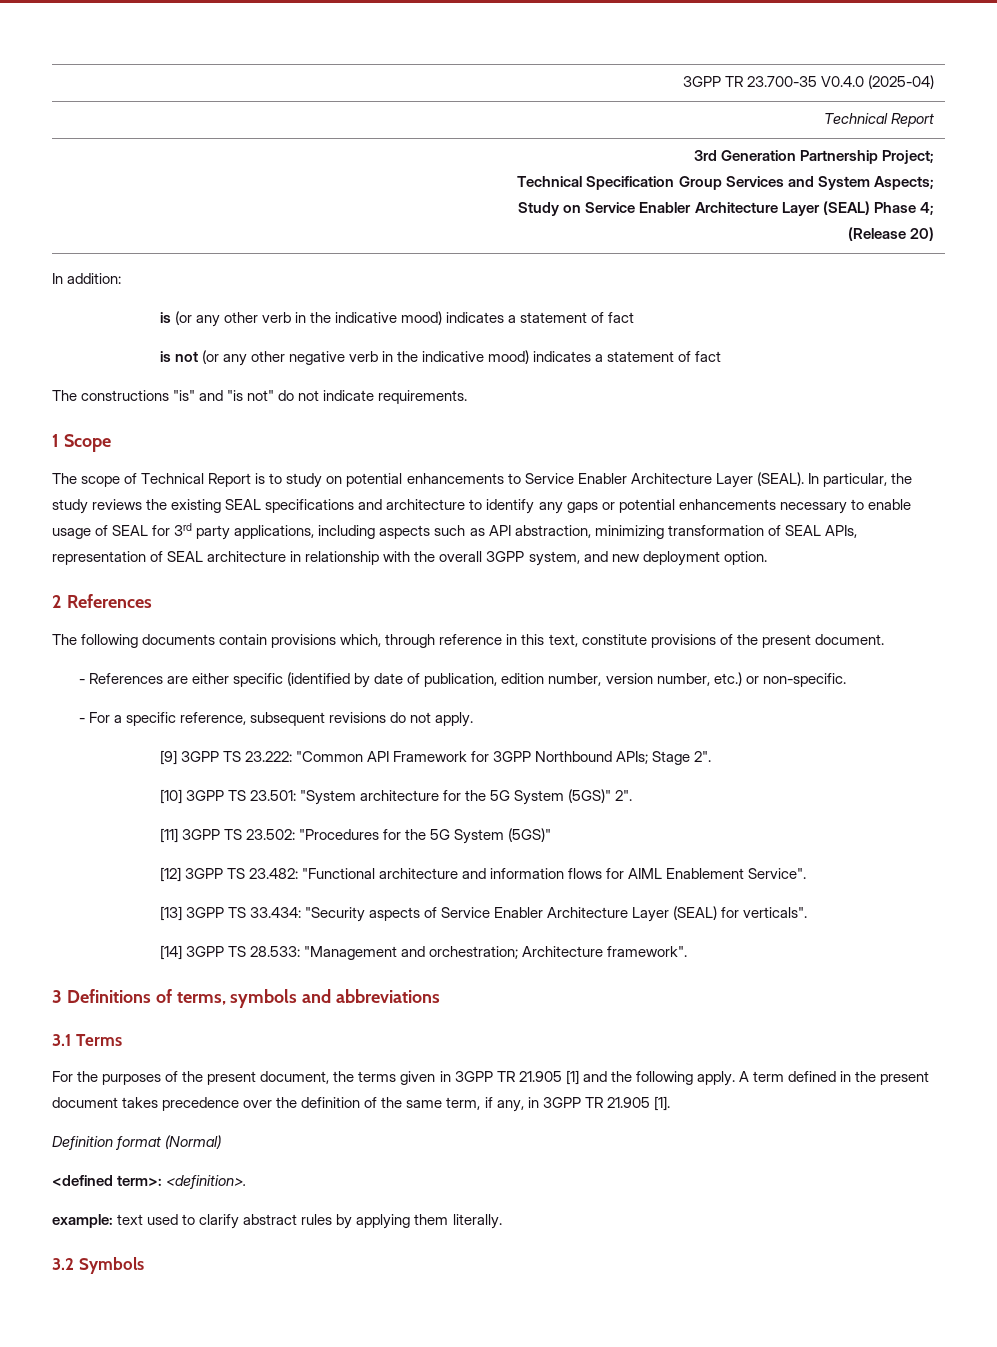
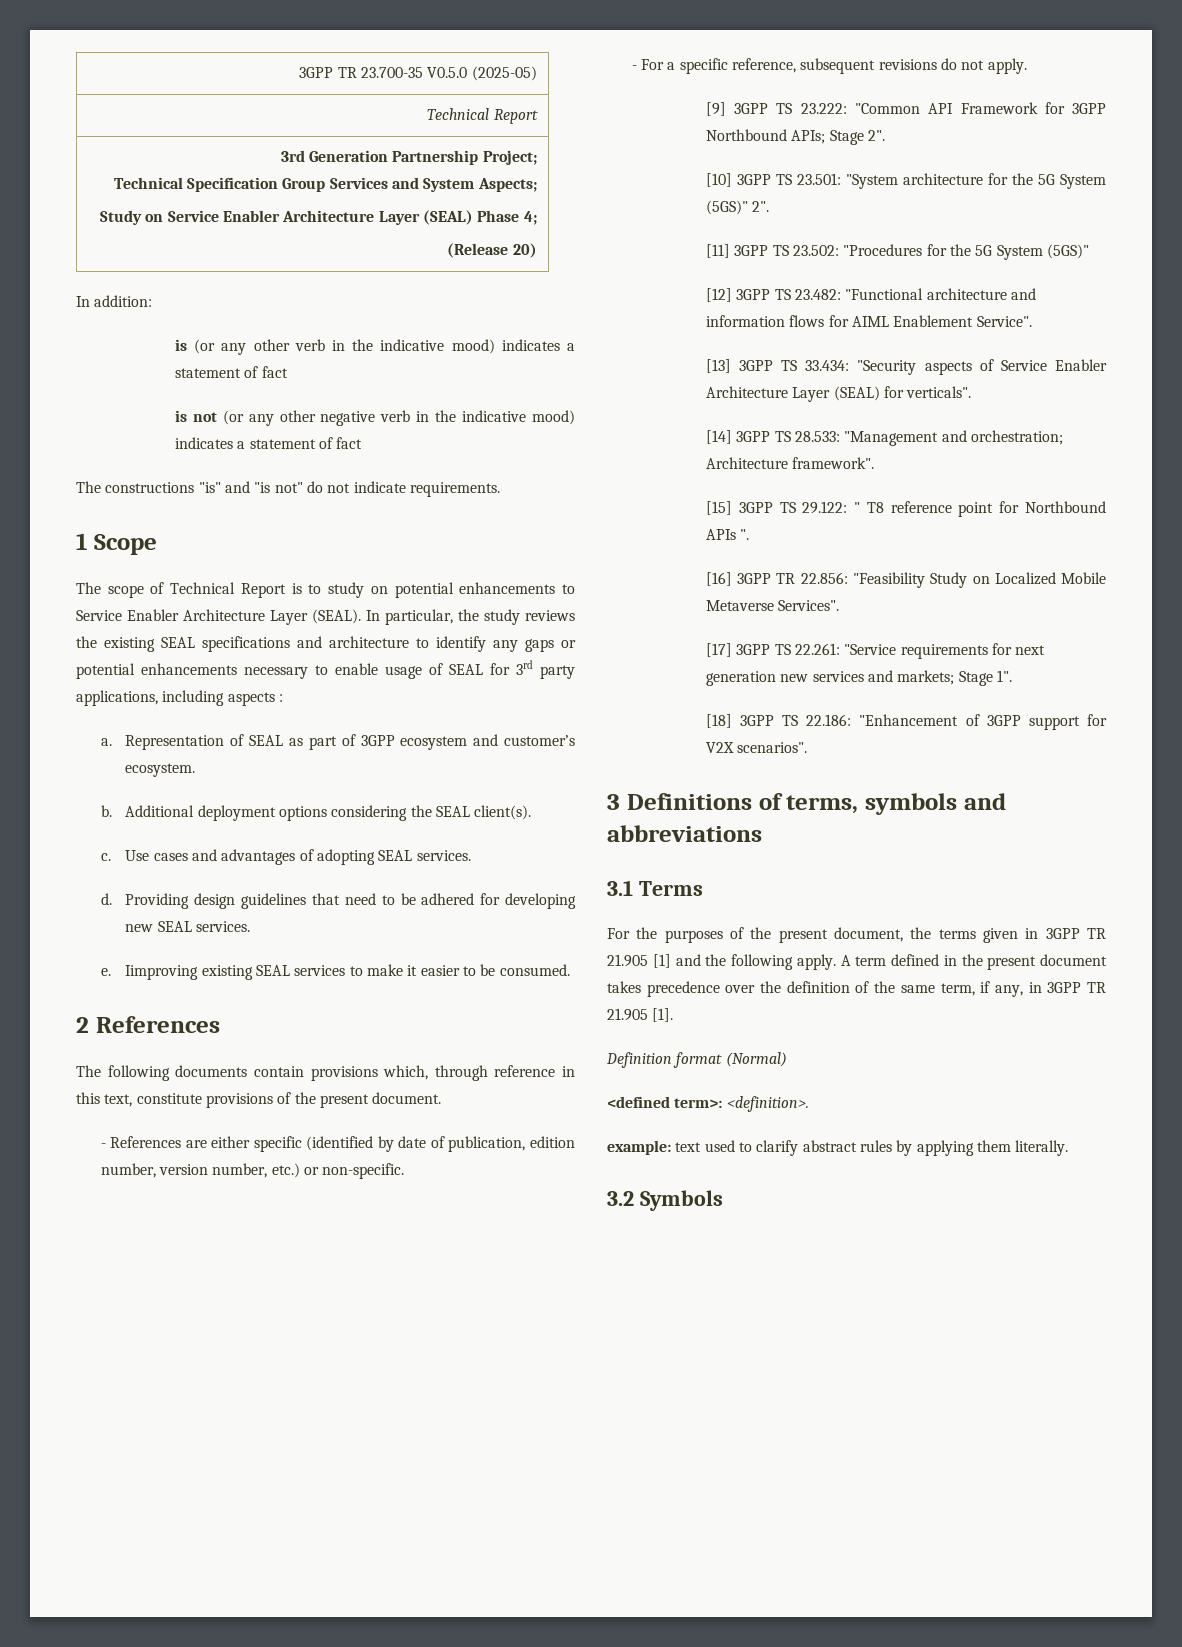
[820,75,934,89] V0.4.0 (2025-04) -> [427,66,537,81] V0.5.0 (2025-05)
[434,525,857,539] [52,551,767,566] such as API abstraction, minimizing transformation of SEAL APIs, representation of SEAL architecture in relationship with the overall 3GPP system, and new deployment option. -> [278,694,283,702] [100,734,575,750] [125,763,196,777] [100,805,532,821] [100,849,471,865] [100,893,577,909] [125,921,251,932] [100,964,570,980] : // a. Representation of SEAL as part of 3GPP ecosystem and customer’s ecosystem. // b. Additional deployment options considering the SEAL client(s). // c. Use cases and advantages of adopting SEAL services. // d. Providing design guidelines that need to be adhered for developing new SEAL services. // e. Iimproving existing SEAL services to make it easier to be consumed.
(688, 951) none -> [705,501,1106,517] [705,529,750,540] [705,572,1106,588] [705,600,840,611] [705,643,1046,659] [705,670,1012,686] [705,714,1107,730] [705,742,808,753] // [15] 3GPP TS 29.122: " T8 reference point for Northbound APIs ". // [16] 3GPP TR 22.856: "Feasibility Study on Localized Mobile Metaverse Services". // [17] 3GPP TS 22.261: "Service requirements for next generation new services and markets; Stage 1". // [18] 3GPP TS 22.186: "Enhancement of 3GPP support for V2X scenarios".

